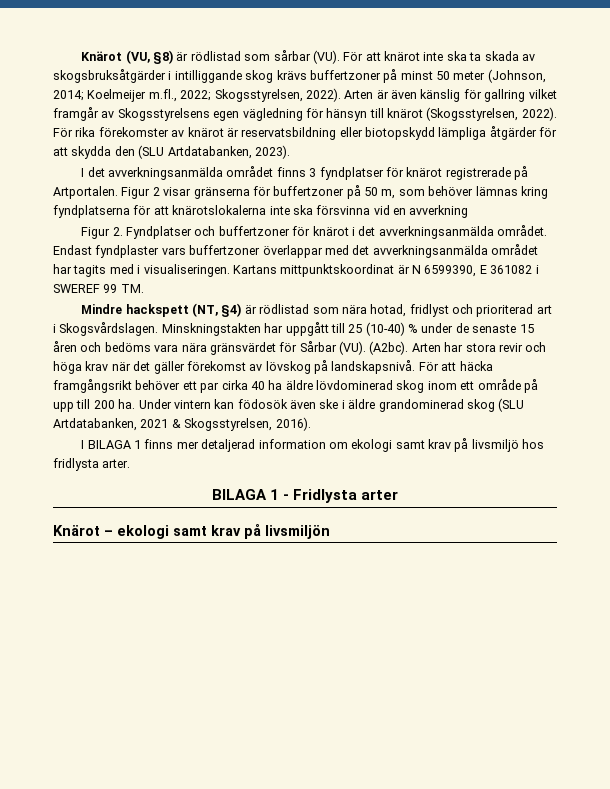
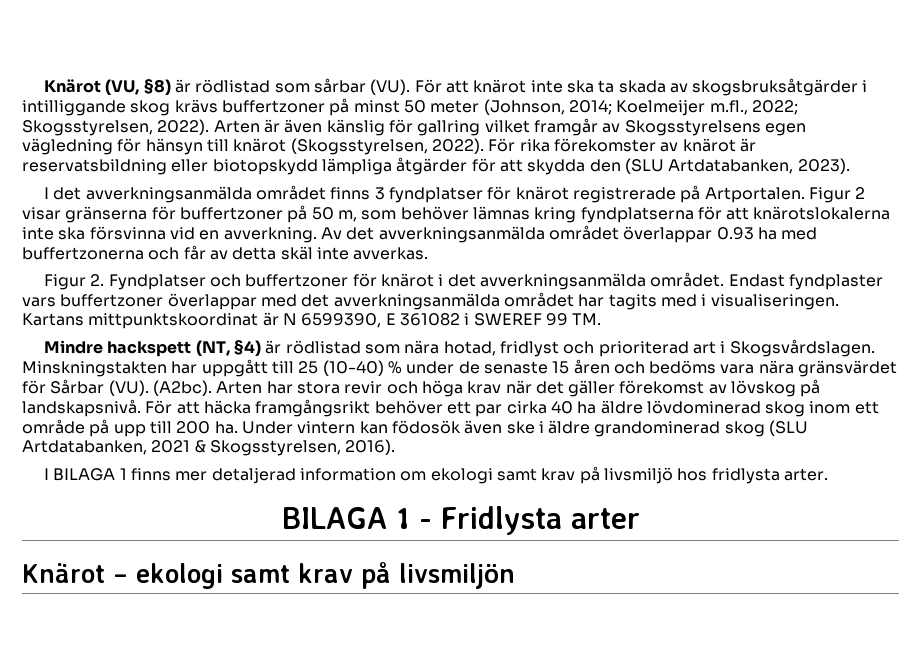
[409,205,469,218] avverkning -> [223,225,818,243] [22,245,429,260] avverkning. Av det avverkningsanmälda området överlappar 0.93 ha med buffertzonerna och får av detta skäl inte avverkas.

